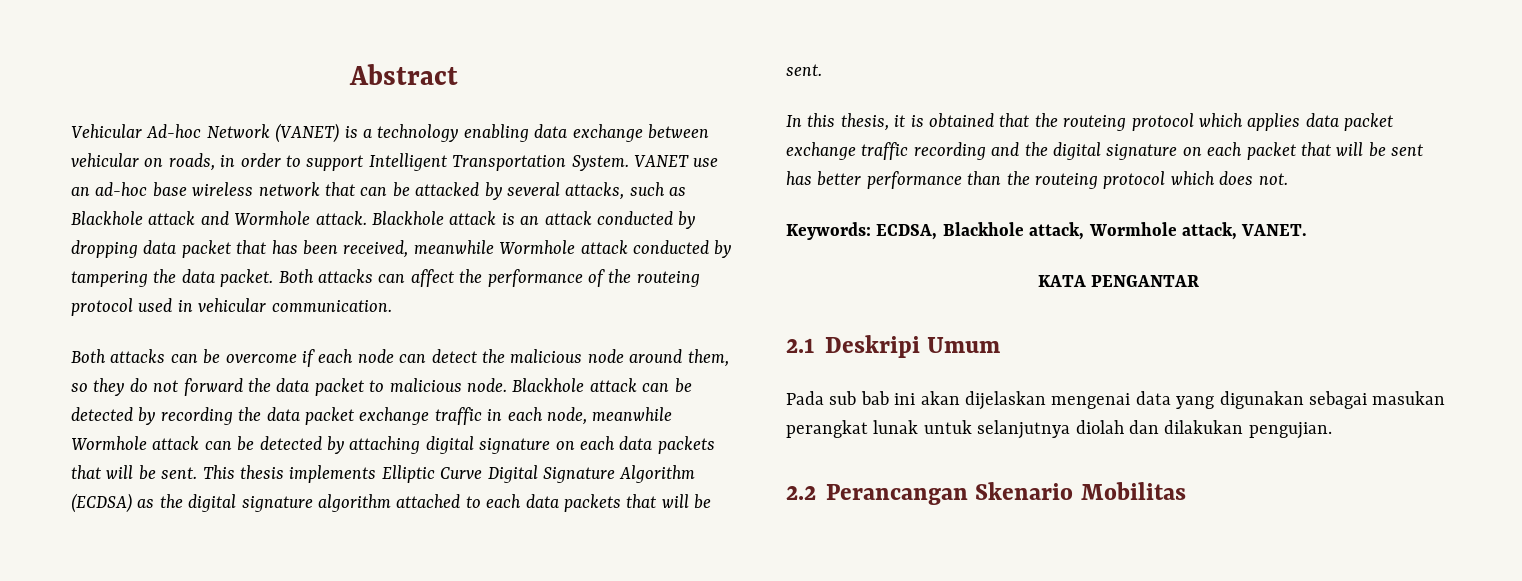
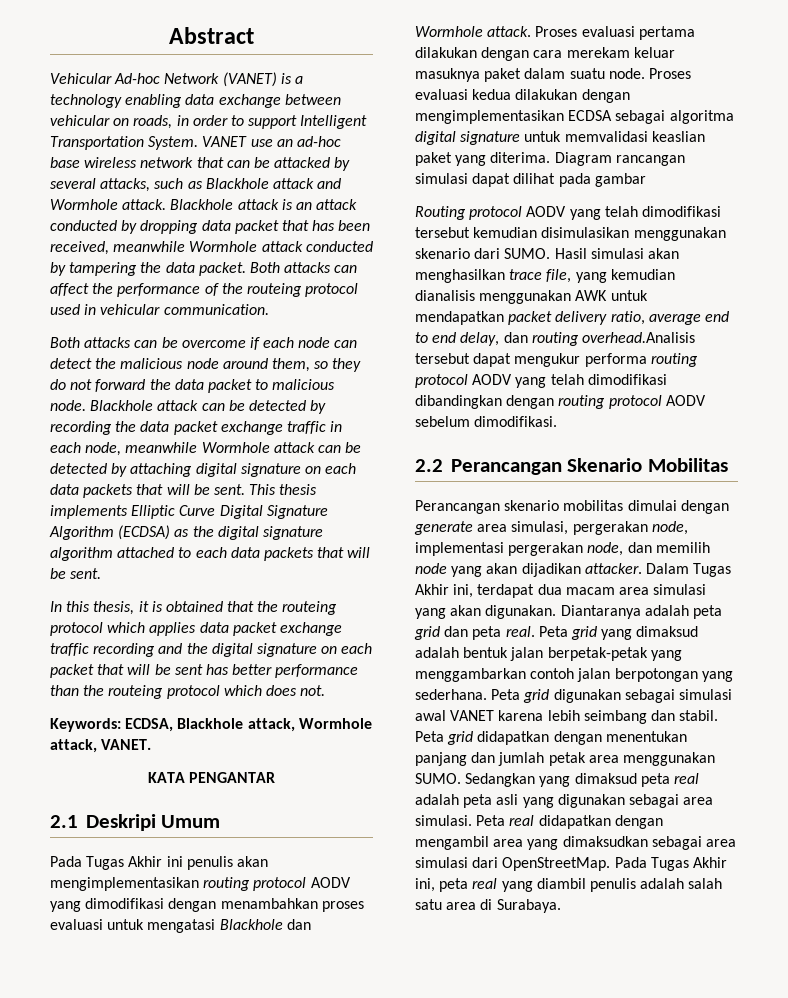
[829,391,1446,410] [786,420,1332,439] [786,482,1186,505] sub bab ini akan dijelaskan mengenai data yang digunakan sebagai masukan perangkat lunak untuk selanjutnya diolah dan dilakukan pengujian. // 2.2 Perancangan Skenario Mobilitas -> [86,856,268,870] [50,877,351,891] [50,898,364,912] [50,919,311,933] [415,26,695,40] [415,47,675,61] [415,68,691,82] [415,89,630,103] [415,110,734,124] [415,131,705,145] [415,152,685,166] [415,173,646,187] [415,206,721,220] [415,227,726,241] [415,248,679,259] [415,269,675,283] [415,290,648,304] [415,311,729,325] [415,332,695,346] [415,353,698,367] [415,374,667,388] [415,395,706,409] [415,416,558,427] [415,458,729,475] [415,500,729,514] [414,521,688,535] [415,542,710,556] [415,563,732,577] [415,584,707,598] [415,605,722,619] [414,626,699,640] [415,647,682,661] [415,668,733,682] [415,689,732,703] [415,710,719,724] [415,731,687,745] [415,752,715,766] [415,773,699,787] [415,794,714,808] [415,815,663,829] [415,836,736,850] [415,857,727,871] [415,878,723,892] [415,899,561,913] Tugas Akhir ini penulis akan mengimplementasikan routing protocol AODV yang dimodifikasi dengan menambahkan proses evaluasi untuk mengatasi Blackhole dan Wormhole attack. Proses evaluasi pertama dilakukan dengan cara merekam keluar masuknya paket dalam suatu node. Proses evaluasi kedua dilakukan dengan mengimplementasikan ECDSA sebagai algoritma digital signature untuk memvalidasi keaslian paket yang diterima. Diagram rancangan simulasi dapat dilihat pada gambar // Routing protocol AODV yang telah dimodifikasi tersebut kemudian disimulasikan menggunakan skenario dari SUMO. Hasil simulasi akan menghasilkan trace file, yang kemudian dianalisis menggunakan AWK untuk mendapatkan packet delivery ratio, average end to end delay, dan routing overhead.Analisis tersebut dapat mengukur performa routing protocol AODV yang telah dimodifikasi dibandingkan dengan routing protocol AODV sebelum dimodifikasi. // 2.2 Perancangan Skenario Mobilitas // Perancangan skenario mobilitas dimulai dengan generate area simulasi, pergerakan node, implementasi pergerakan node, dan memilih node yang akan dijadikan attacker. Dalam Tugas Akhir ini, terdapat dua macam area simulasi yang akan digunakan. Diantaranya adalah peta grid dan peta real. Peta grid yang dimaksud adalah bentuk jalan berpetak-petak yang menggambarkan contoh jalan berpotongan yang sederhana. Peta grid digunakan sebagai simulasi awal VANET karena lebih seimbang dan stabil. Peta grid didapatkan dengan menentukan panjang dan jumlah petak area menggunakan SUMO. Sedangkan yang dimaksud peta real adalah peta asli yang digunakan sebagai area simulasi. Peta real didapatkan dengan mengambil area yang dimaksudkan sebagai area simulasi dari OpenStreetMap. Pada Tugas Akhir ini, peta real yang diambil penulis adalah salah satu area di Surabaya.

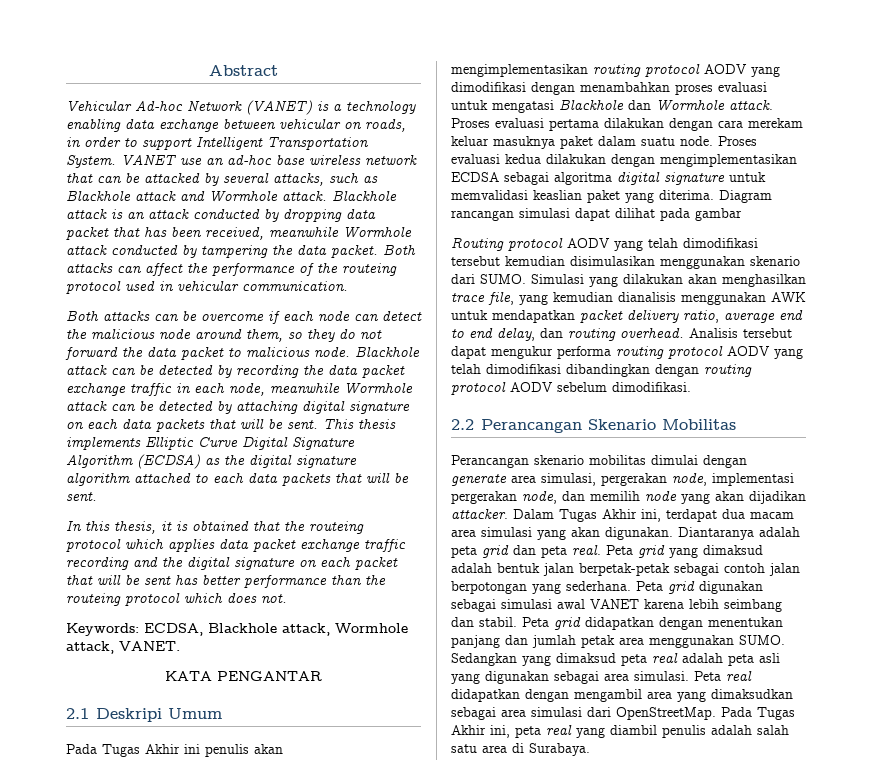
[554,248,644,259] Hasil simulasi -> [531,274,683,287] Simulasi yang dilakukan
[581,332,695,343] overhead.Analisis -> [620,328,738,338] overhead. Analisis
[650,650,682,661] [415,668,526,682] yang menggambarkan -> [674,563,719,576] sebagai

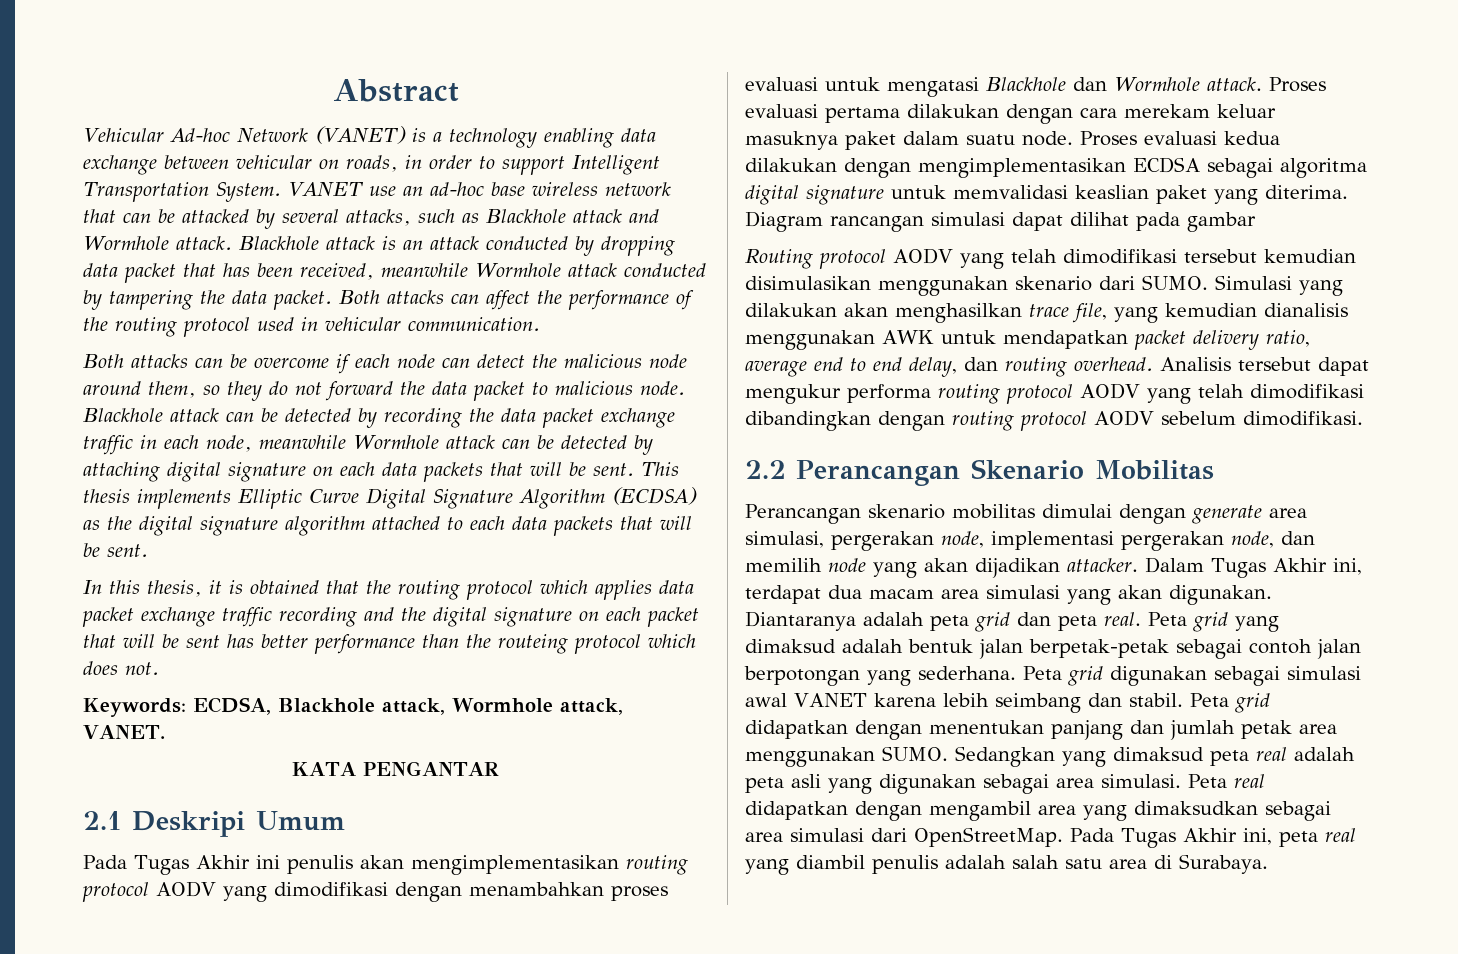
[342,263,397,276] routeing -> [115,317,177,337] routing
[309,521,364,534] routeing -> [398,580,460,600] routing

